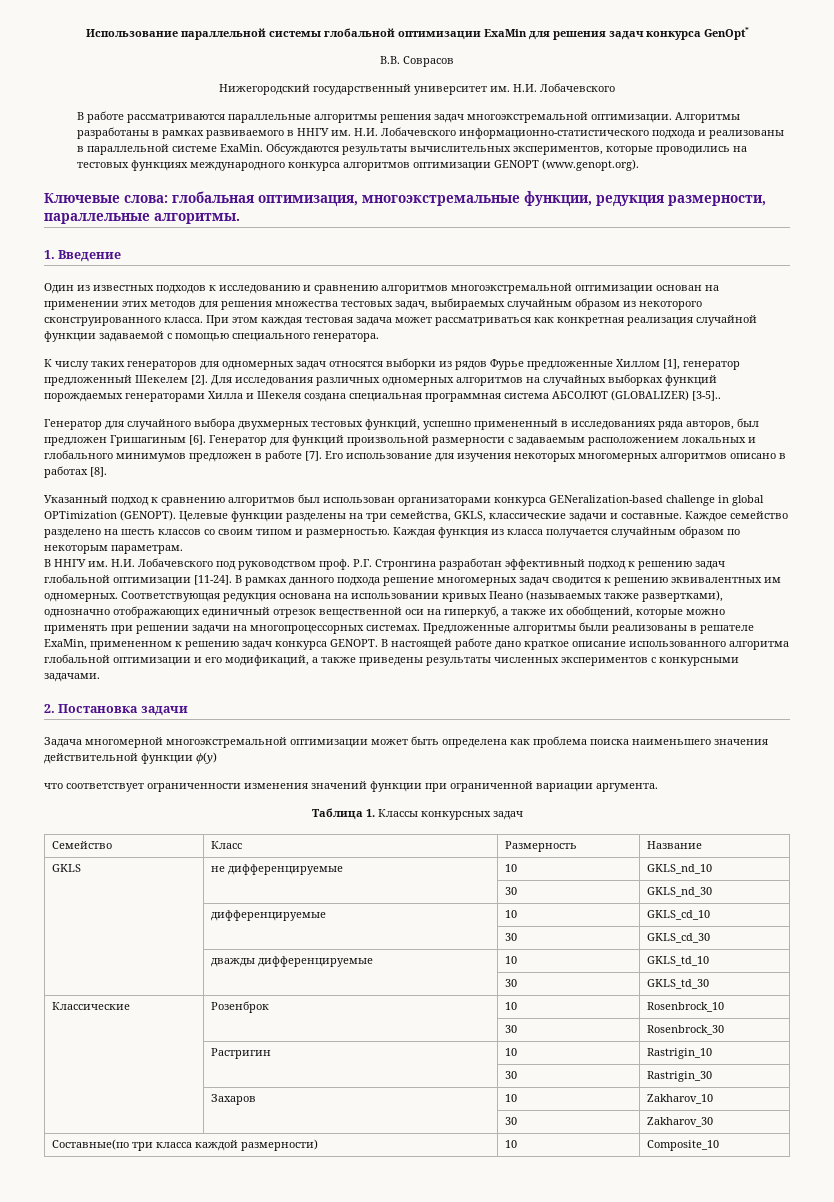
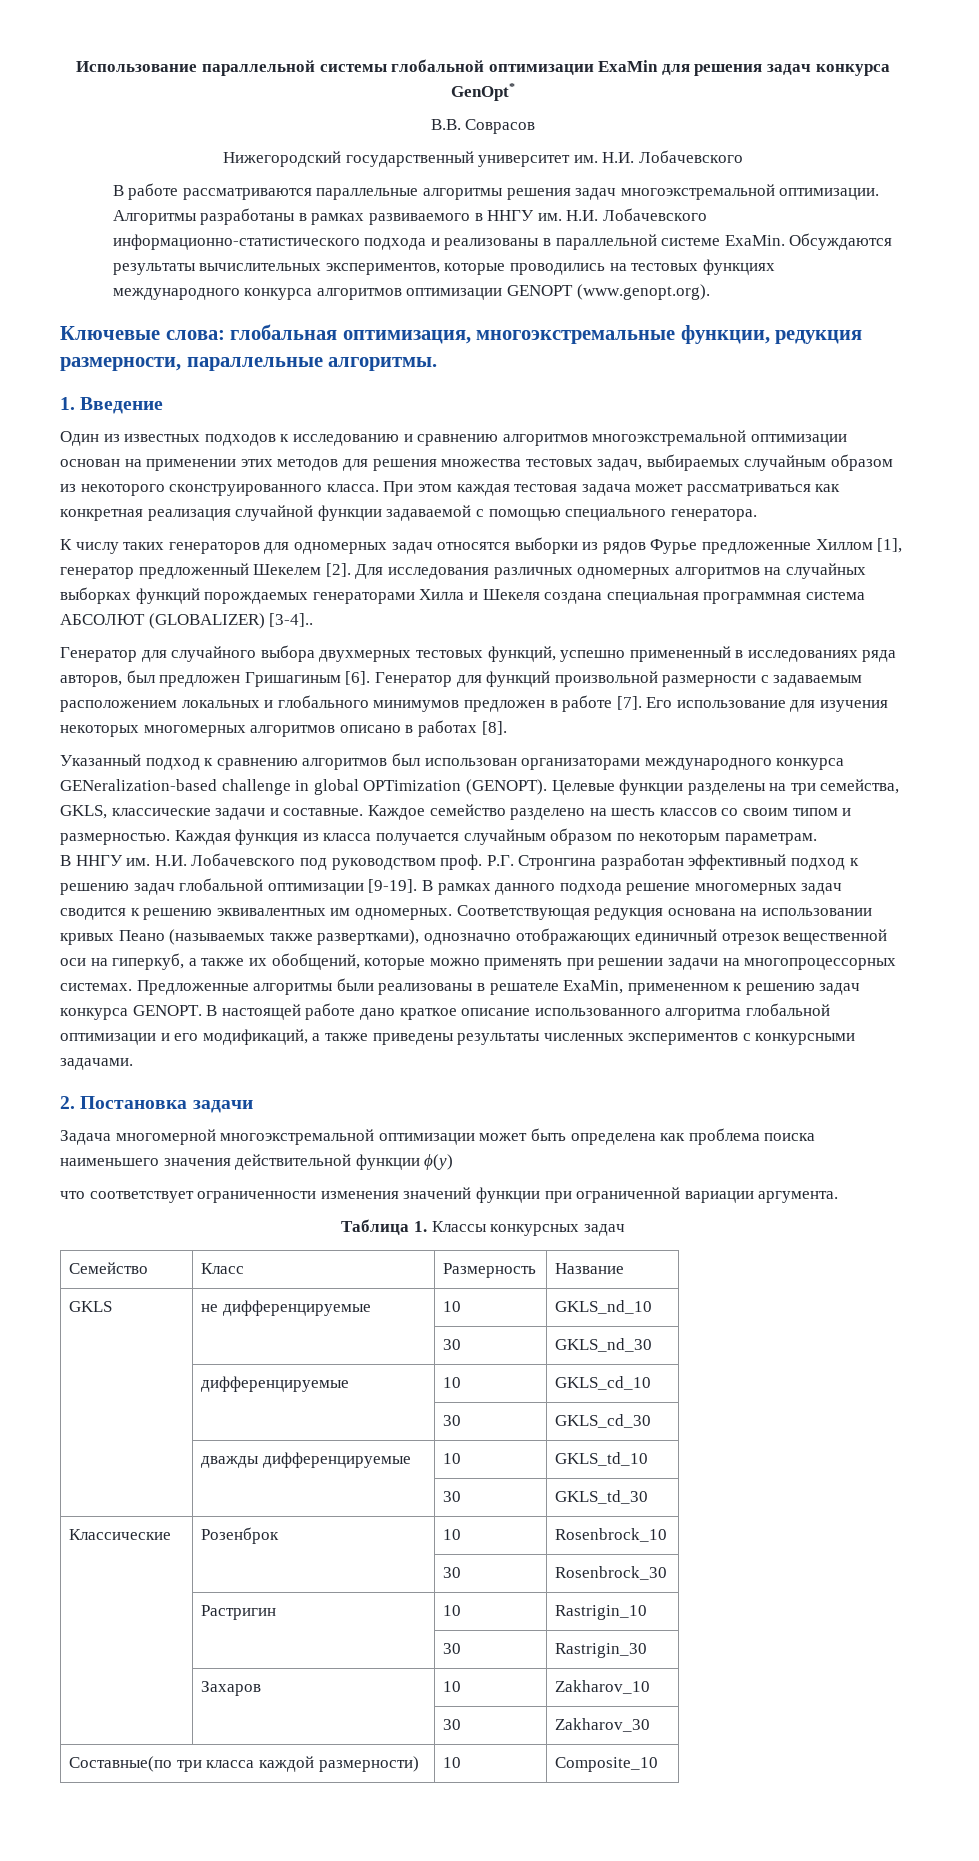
[692,391,721,401] [3-5].. -> [269,613,314,627] [3-4]..
(491, 501) none -> [644,758,772,770] международного
[194,575,232,585] [11-24]. -> [368,879,418,893] [9-19].

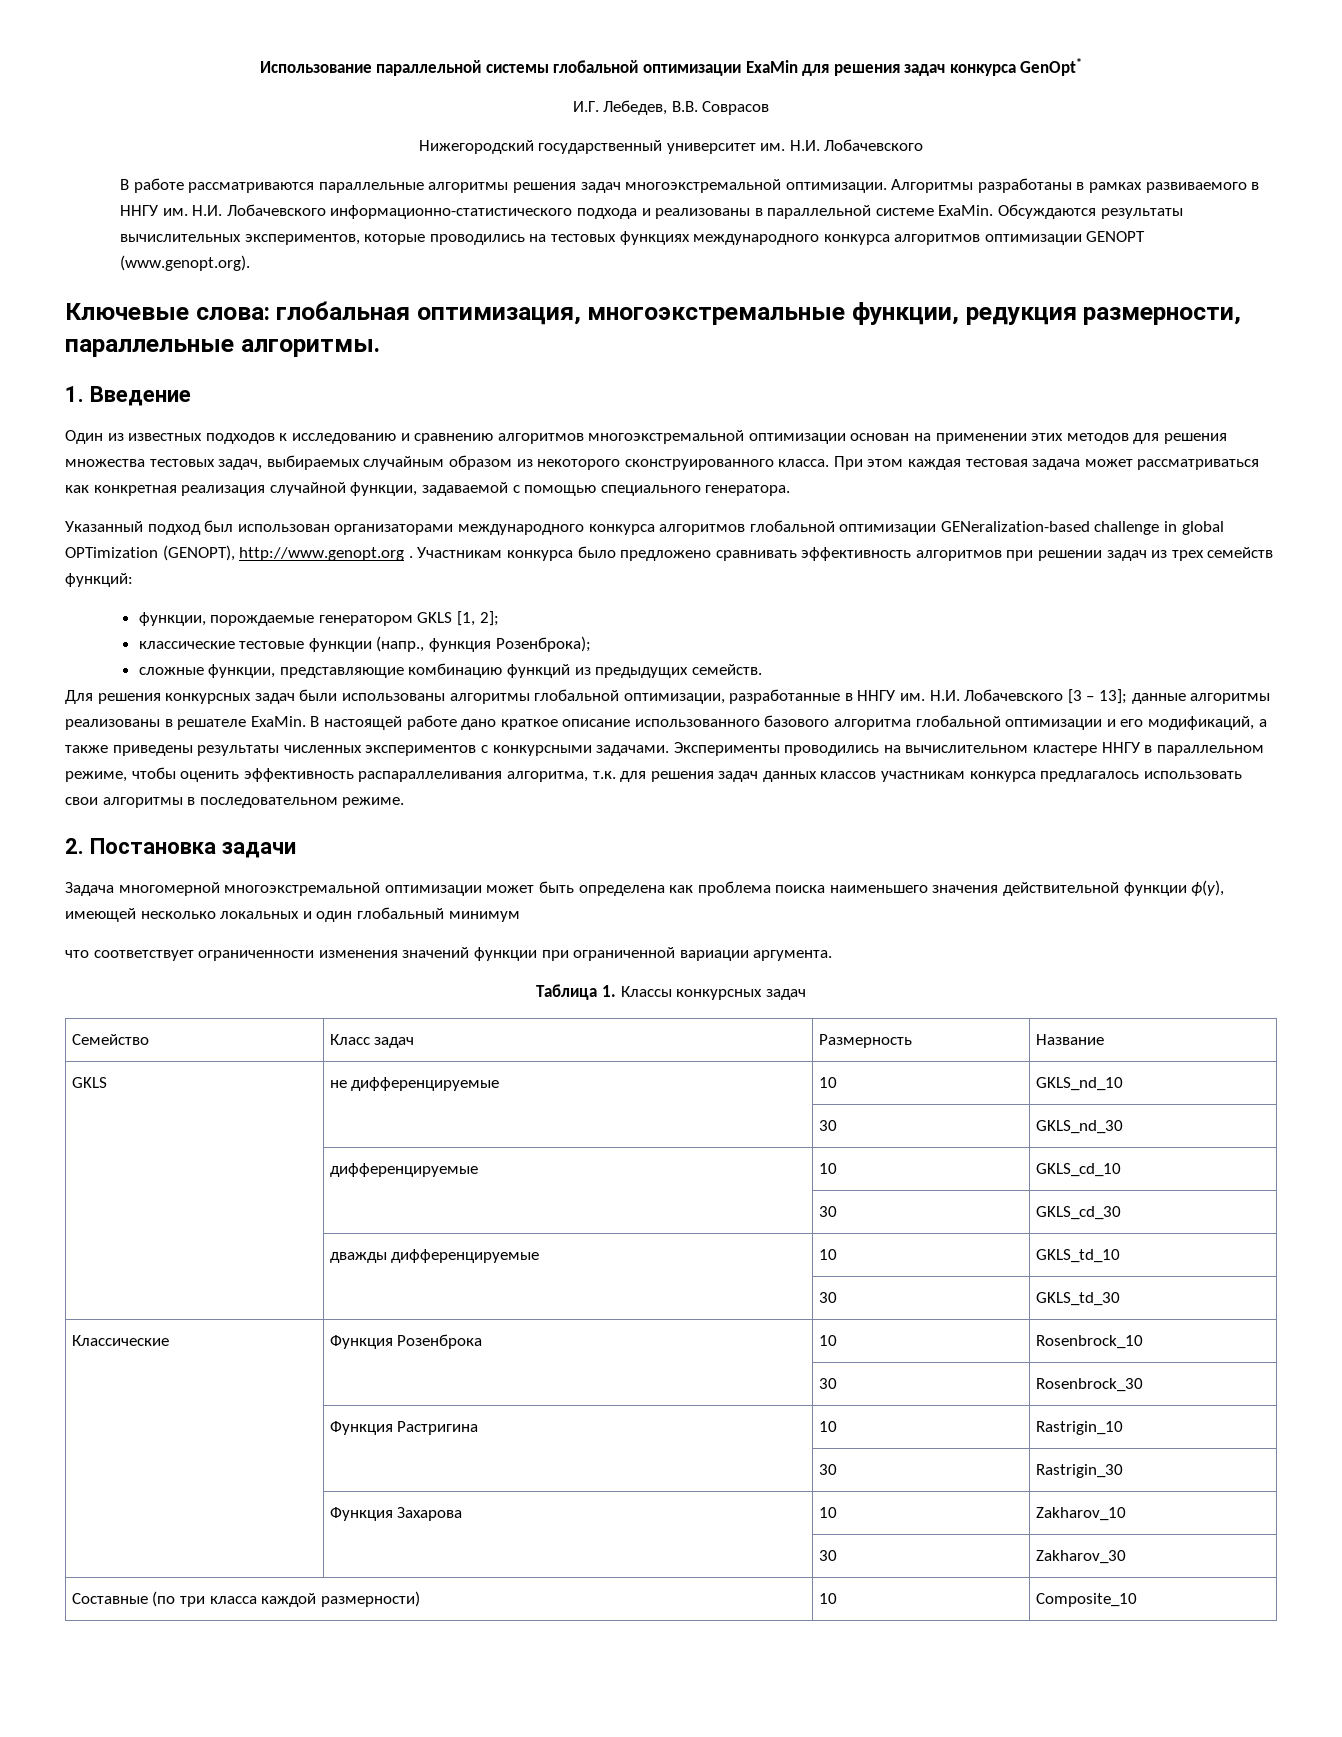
(515, 92) none -> [572,100,668,115] И.Г. Лебедев,
[317,505,382,521] функции -> [350,482,418,496] функции,
[60,537,903,554] [60,563,866,579] [60,587,865,604] [60,613,314,629] [60,645,897,662] [60,670,863,687] [60,695,889,712] [60,720,507,737] // К числу таких генераторов для одномерных задач относятся выборки из рядов Фурье предложенные Хиллом [1], генератор предложенный Шекелем [2]. Для исследования различных одномерных алгоритмов на случайных выборках функций порождаемых генераторами Хилла и Шекеля создана специальная программная система АБСОЛЮТ (GLOBALIZER) [3-4].. // Генератор для случайного выбора двухмерных тестовых функций, успешно примененный в исследованиях ряда авторов, был предложен Гришагиным [6]. Генератор для функций произвольной размерности с задаваемым расположением локальных и глобального минимумов предложен в работе [7]. Его использование для изучения некоторых многомерных алгоритмов описано в работах [8]. -> (791, 490) none
[204,758,388,770] к сравнению алгоритмов -> (201, 529) none
(845, 764) none -> [659,520,937,535] алгоритмов глобальной оптимизации
[465,779,900,795] [60,804,852,820] [60,828,817,845] [60,853,859,870] [60,878,843,895] [60,905,872,920] [60,928,888,945] [60,953,897,970] [60,978,861,995] [60,1005,202,1020] (GENOPT). Целевые функции разделены на три семейства, GKLS, классические задачи и составные. Каждое семейство разделено на шесть классов со своим типом и размерностью. Каждая функция из класса получается случайным образом по некоторым параметрам. // В ННГУ им. Н.И. Лобачевского под руководством проф. Р.Г. Стронгина разработан эффективный подход к решению задач глобальной оптимизации [9-19]. В рамках данного подхода решение многомерных задач сводится к решению эквивалентных им одномерных. Соответствующая редукция основана на использовании кривых Пеано (называемых также развертками), однозначно отображающих единичный отрезок вещественной оси на гиперкуб, а также их обобщений, которые можно применять при решении задачи на многопроцессорных системах. Предложенные алгоритмы были реализованы в решателе ExaMin, примененном к решению задач конкурса GENOPT. -> [162,545,1274,561] [65,573,133,587] [138,611,499,626] [138,636,591,652] [138,663,762,678] [65,689,1271,704] [65,716,306,730] (GENOPT), http://www.genopt.org . Участникам конкурса было предложено сравнивать эффективность алгоритмов при решении задач из трех семейств функций: // функции, порождаемые генератором GKLS [1, 2]; // классические тестовые функции (напр., функция Розенброка); // сложные функции, представляющие комбинацию функций из предыдущих семейств. // Для решения конкурсных задач были использованы алгоритмы глобальной оптимизации, разработанные в ННГУ им. Н.И. Лобачевского [3 – 13]; данные алгоритмы реализованы в решателе ExaMin.
(661, 1012) none -> [764,715,830,727] базового
(133, 1064) none -> [673,742,1264,756] [65,767,1242,782] [65,797,405,808] Эксперименты проводились на вычислительном кластере ННГУ в параллельном режиме, чтобы оценить эффективность распараллеливания алгоритма, т.к. для решения задач данных классов участникам конкурса предлагалось использовать свои алгоритмы в последовательном режиме.
[424,1154,454,1170] ϕ(y) -> [1191,880,1225,896] [65,907,520,922] ϕ(y), имеющей несколько локальных и один глобальный минимум
(245, 1268) none -> [374,1037,415,1048] задач
[201,1527,280,1544] Розенброк -> [329,1334,483,1349] Функция Розенброка
[201,1605,277,1620] Растригин -> [329,1421,479,1435] Функция Растригина
[201,1681,262,1696] Захаров -> [329,1507,463,1521] Функция Захарова
[69,1756,173,1772] Составные(по -> [71,1591,176,1607] Составные (по

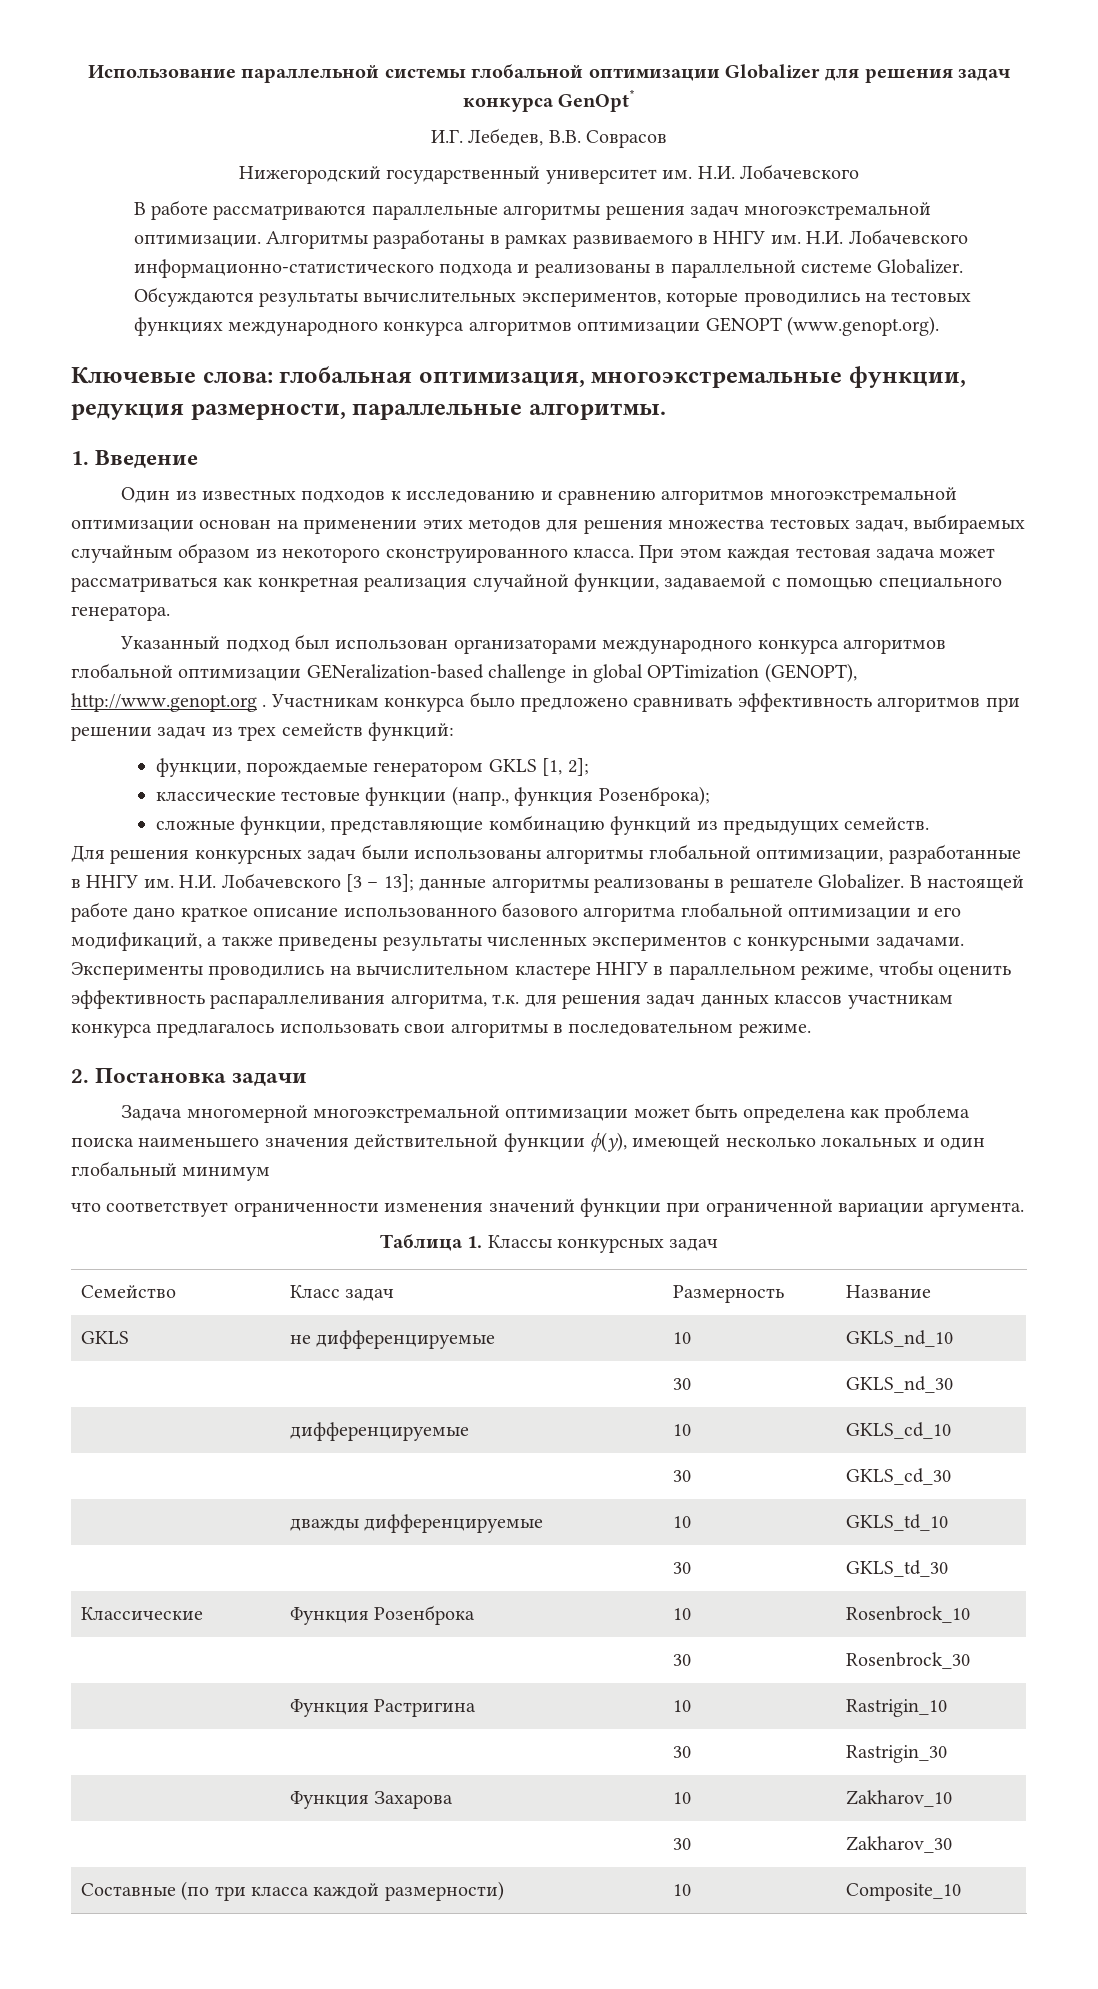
[745,60,798,73] ExaMin -> [724,64,820,79] Globalizer
[938,205,994,216] ExaMin. -> [877,259,964,274] Globalizer.
[250,716,306,727] ExaMin. -> [818,874,905,889] Globalizer.

